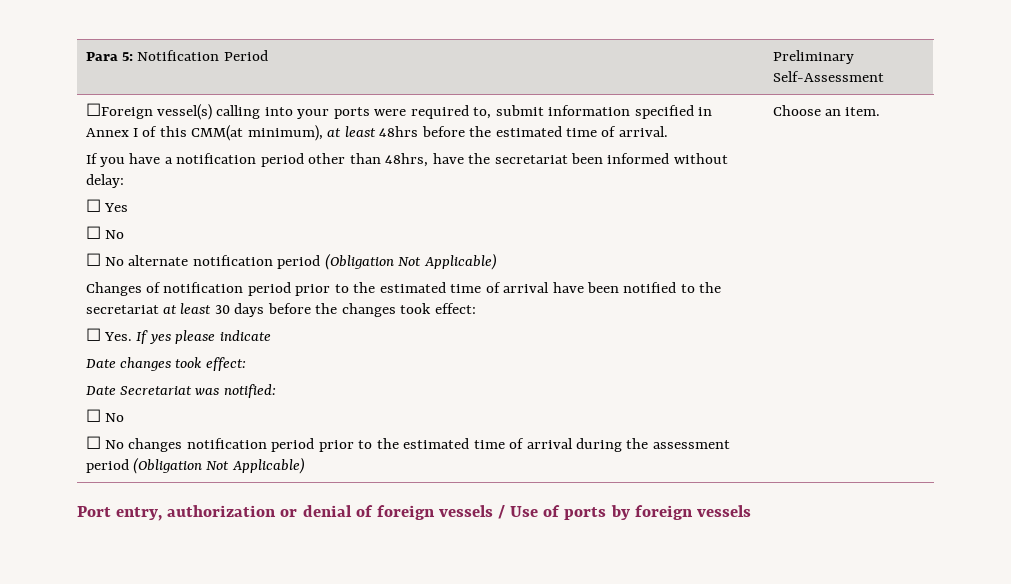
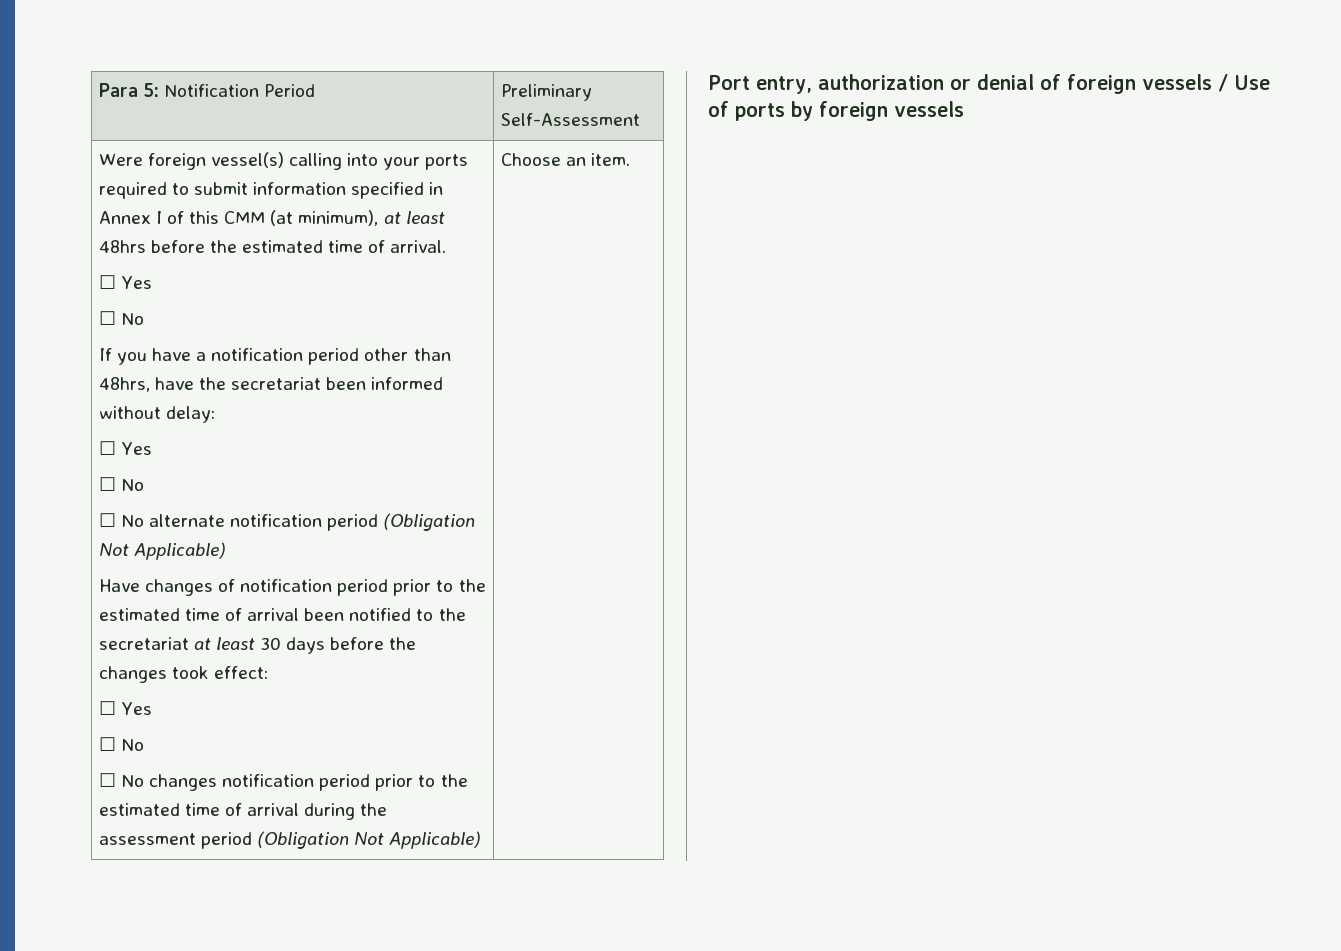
[85,103,153,119] ☐Foreign -> [98,153,206,170] Were foreign
[374,105,492,119] were required to, -> [98,182,189,199] required to
[191,125,244,141] CMM(at -> [224,210,294,226] CMM (at
(668, 131) none -> [98,275,152,289] [98,311,144,325] // ☐ Yes // ☐ No
[85,282,142,296] Changes -> [98,579,213,596] Have changes
[552,282,584,293] have -> (300, 614) none
[104,330,271,344] [85,357,246,371] [85,384,276,398] Yes. If yes please indicate // Date changes took effect: // Date Secretariat was notified: -> [120,702,152,715] Yes

